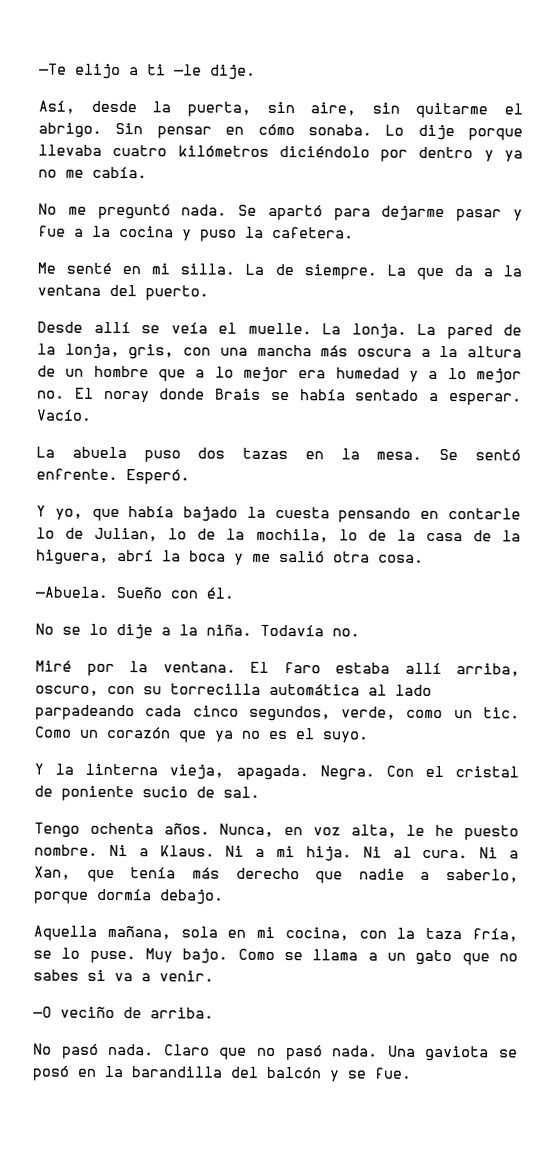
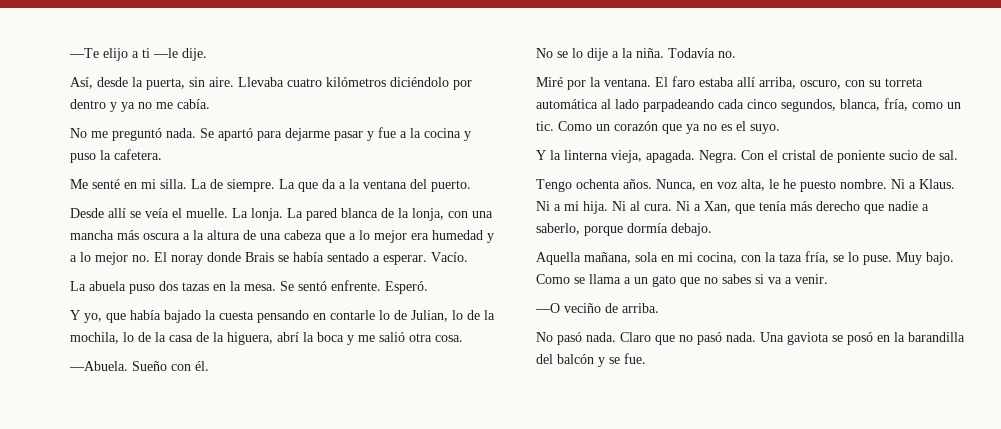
[310,102,523,119] [38,122,523,141] [38,144,102,156] aire, sin quitarme el abrigo. Sin pensar en cómo sonaba. Lo dije porque llevaba -> [209,77,284,87] aire. Llevaba
(493, 332) none -> [341,208,378,218] blanca
[128,344,175,360] gris, -> (444, 214) none
[65,365,149,378] un hombre -> [260,230,322,240] una cabeza
[170,683,261,695] torrecilla -> [885,78,923,87] torreta
[341,706,397,720] verde, -> [840,98,908,111] blanca, fría,

